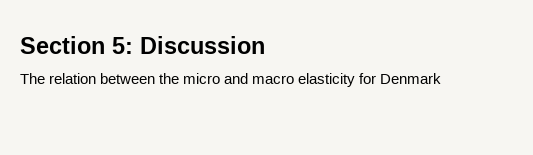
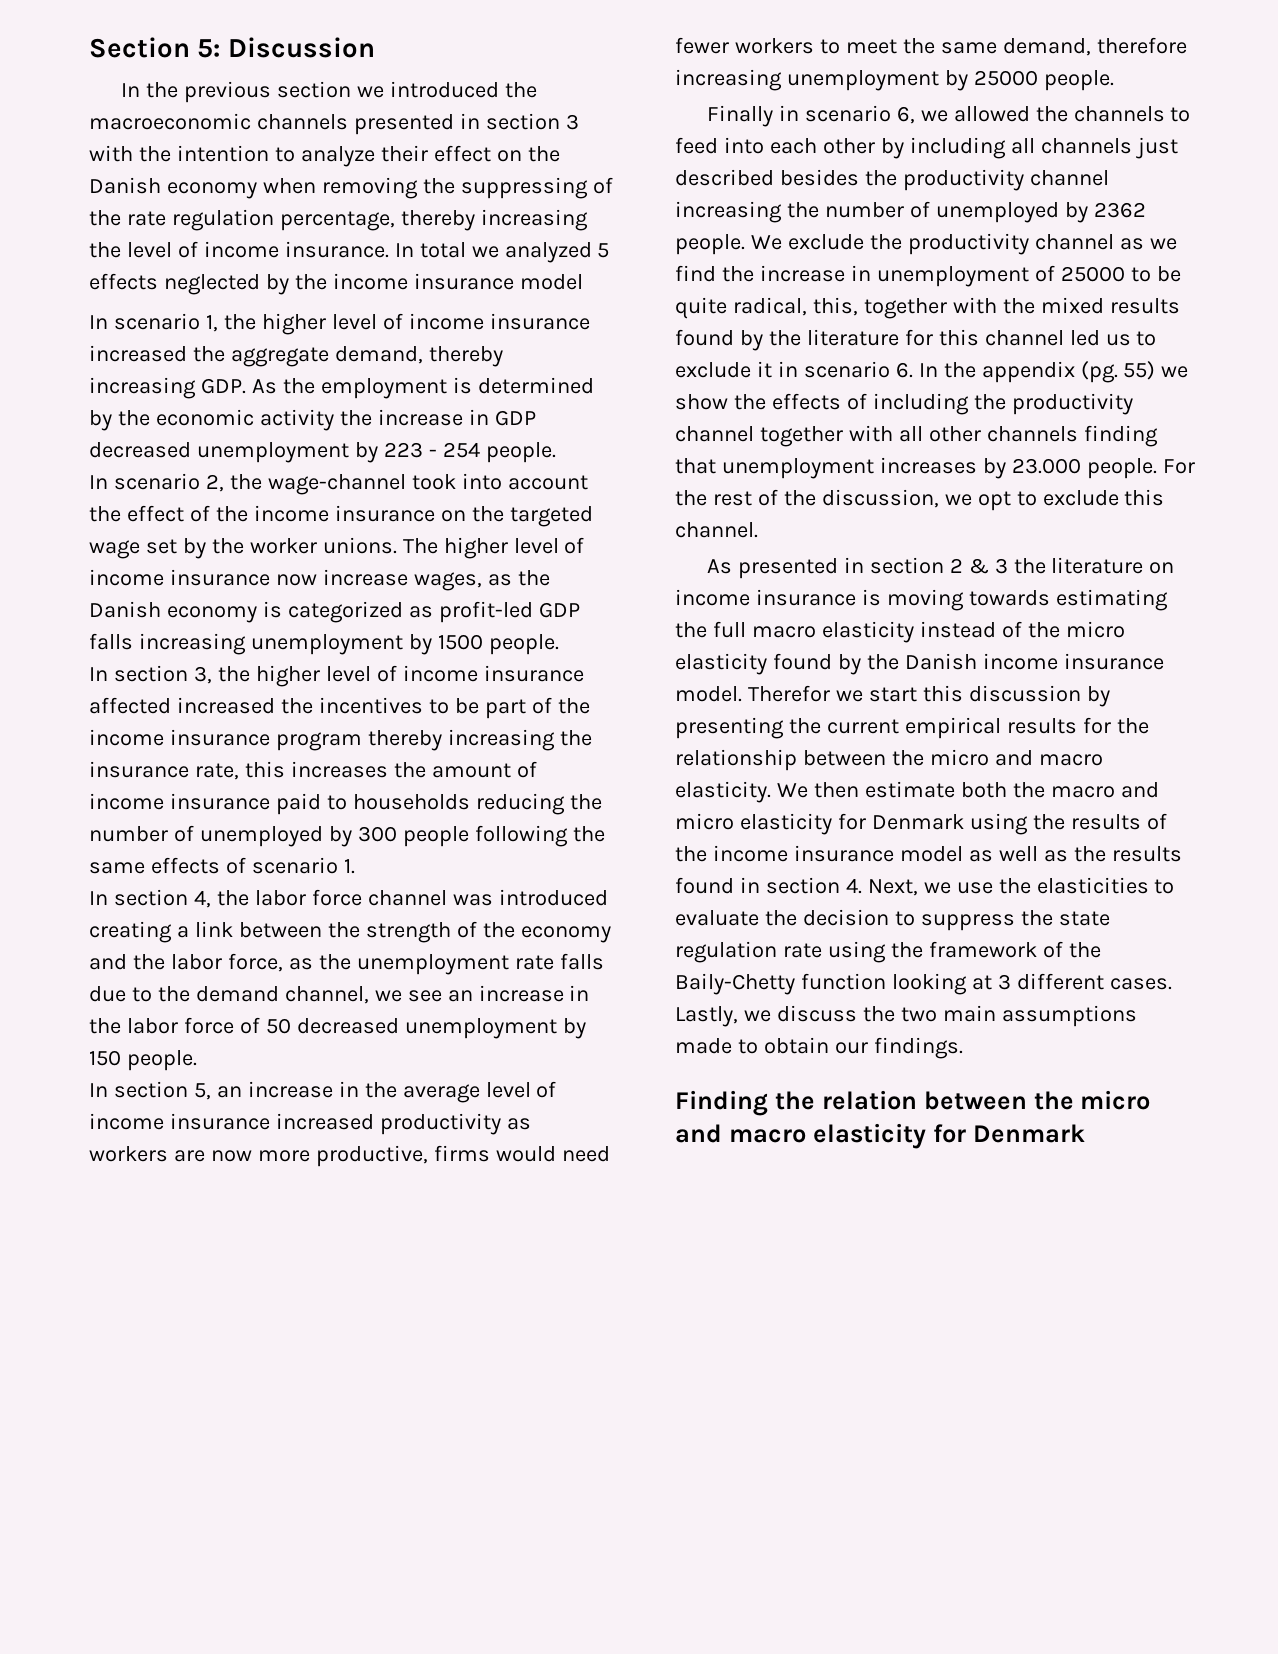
[20,73,45,84] The -> [120,81,537,103] [89,113,579,135] [89,145,560,167] [89,177,613,199] [89,209,588,231] [89,241,610,263] [89,273,583,295] [89,313,590,335] [89,345,503,367] [89,377,594,399] [89,409,536,431] [89,442,556,463] [89,473,588,495] [89,505,593,527] [89,537,585,559] [89,569,550,591] [89,601,580,623] [89,633,559,655] [89,665,584,687] [89,697,590,719] [89,729,592,751] [89,761,537,780] [89,793,602,815] [89,825,605,847] [89,857,355,874] [89,889,608,908] [89,921,611,943] [89,953,604,975] [89,985,590,1004] [89,1017,586,1039] [89,1050,197,1071] [89,1081,557,1103] [89,1113,531,1135] [89,1145,610,1167] [675,37,1187,56] [675,69,1114,91] [706,105,1191,127] [675,137,1178,159] [675,169,1109,191] [675,201,1146,223] [675,233,1177,255] [675,265,1181,287] [675,297,1180,319] [675,329,1157,351] [675,361,1189,383] [675,393,1133,415] [675,425,1158,447] [675,457,1195,479] [675,489,1165,511] [675,522,758,538] [706,557,1175,579] [675,589,1168,611] [675,621,1125,643] [675,653,1164,675] [675,685,1110,707] [675,717,1149,739] [675,749,1103,771] [675,781,1159,803] [675,813,1167,835] [675,845,1182,862] [675,877,1175,896] [675,909,1110,931] [675,941,1101,963] [675,973,1172,995] [675,1005,1137,1027] [675,1037,963,1059] [675,1090,815,1116] In the previous section we introduced the macroeconomic channels presented in section 3 with the intention to analyze their effect on the Danish economy when removing the suppressing of the rate regulation percentage, thereby increasing the level of income insurance. In total we analyzed 5 effects neglected by the income insurance model // In scenario 1, the higher level of income insurance increased the aggregate demand, thereby increasing GDP. As the employment is determined by the economic activity the increase in GDP decreased unemployment by 223 - 254 people. // In scenario 2, the wage-channel took into account the effect of the income insurance on the targeted wage set by the worker unions. The higher level of income insurance now increase wages, as the Danish economy is categorized as profit-led GDP falls increasing unemployment by 1500 people. // In section 3, the higher level of income insurance affected increased the incentives to be part of the income insurance program thereby increasing the insurance rate, this increases the amount of income insurance paid to households reducing the number of unemployed by 300 people following the same effects of scenario 1. // In section 4, the labor force channel was introduced creating a link between the strength of the economy and the labor force, as the unemployment rate falls due to the demand channel, we see an increase in the labor force of 50 decreased unemployment by 150 people. // In section 5, an increase in the average level of income insurance increased productivity as workers are now more productive, firms would need fewer workers to meet the same demand, therefore increasing unemployment by 25000 people. // Finally in scenario 6, we allowed the channels to feed into each other by including all channels just described besides the productivity channel increasing the number of unemployed by 2362 people. We exclude the productivity channel as we find the increase in unemployment of 25000 to be quite radical, this, together with the mixed results found by the literature for this channel led us to exclude it in scenario 6. In the appendix (pg. 55) we show the effects of including the productivity channel together with all other channels finding that unemployment increases by 23.000 people. For the rest of the discussion, we opt to exclude this channel. // As presented in section 2 & 3 the literature on income insurance is moving towards estimating the full macro elasticity instead of the micro elasticity found by the Danish income insurance model. Therefor we start this discussion by presenting the current empirical results for the relationship between the micro and macro elasticity. We then estimate both the macro and micro elasticity for Denmark using the results of the income insurance model as well as the results found in section 4. Next, we use the elasticities to evaluate the decision to suppress the state regulation rate using the framework of the Baily-Chetty function looking at 3 different cases. Lastly, we discuss the two main assumptions made to obtain our findings. // Finding the

